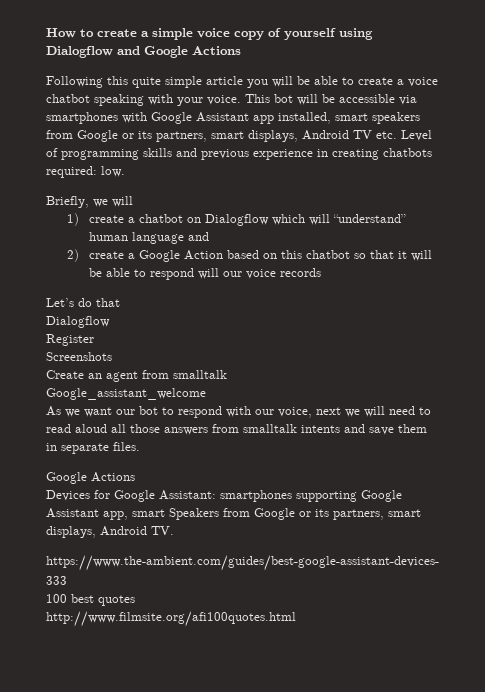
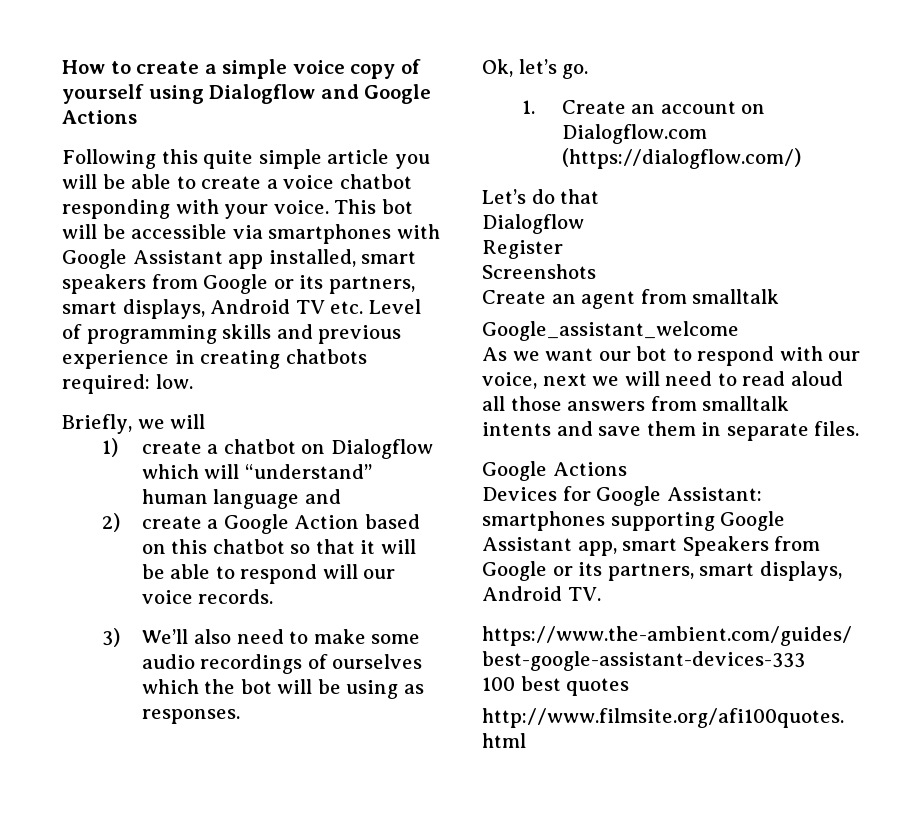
[94,94,144,106] speaking -> [62,199,170,219] responding
[279,268,321,277] records -> [198,589,274,604] [101,628,421,647] [141,654,423,674] [141,679,424,699] [141,709,240,724] [482,59,589,79] [521,100,766,114] [561,124,707,144] [561,148,802,169] records. // 3) We’ll also need to make some audio recordings of ourselves which the bot will be using as responses. // Ok, let’s go. // 1. Create an account on Dialogflow.com (https://dialogflow.com/)

